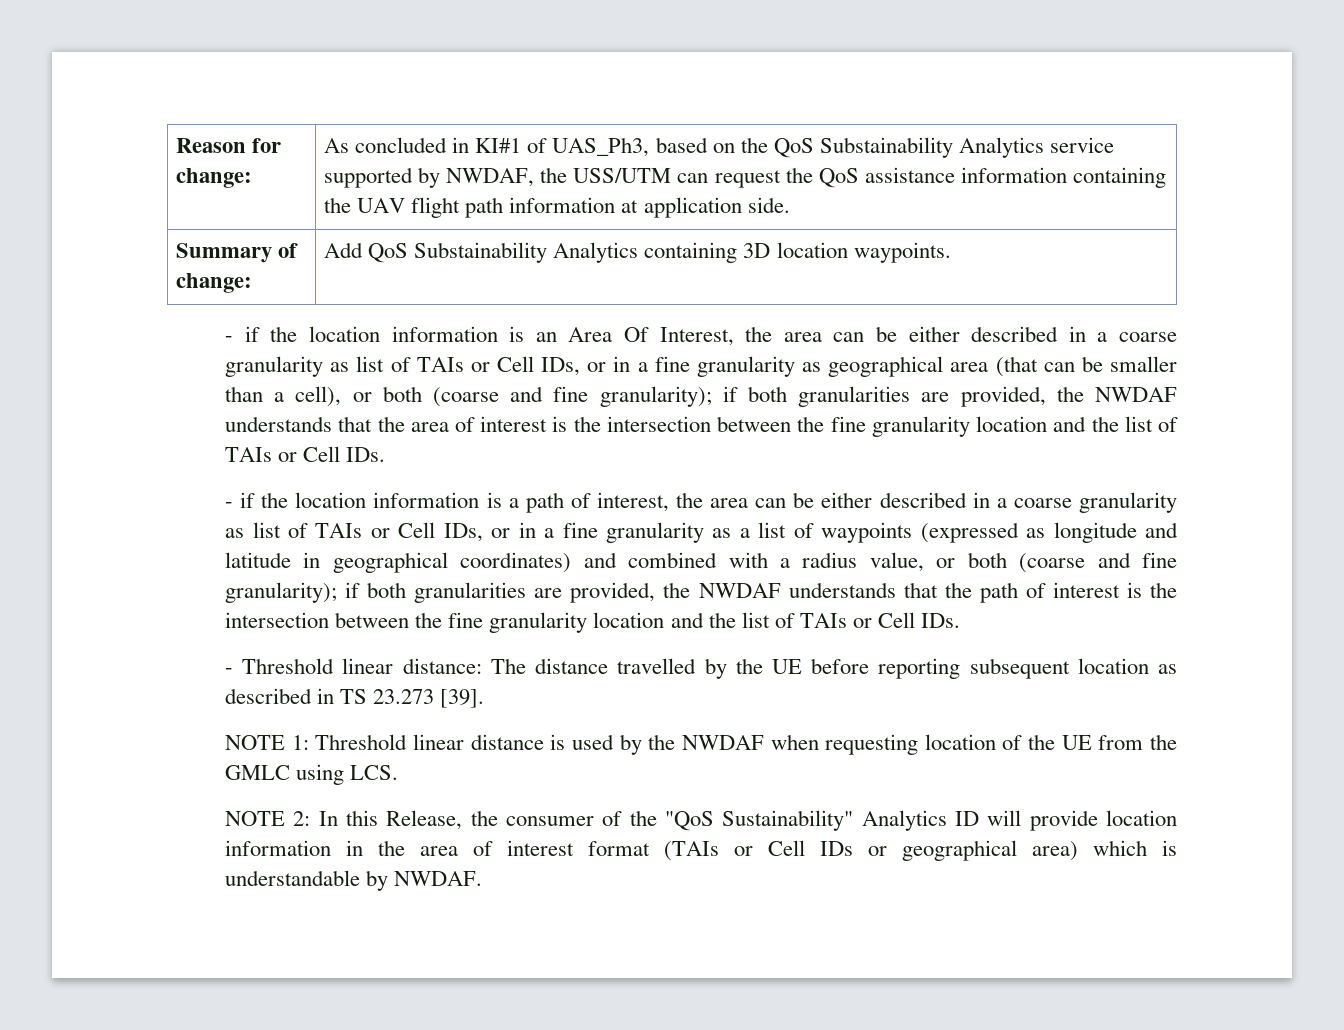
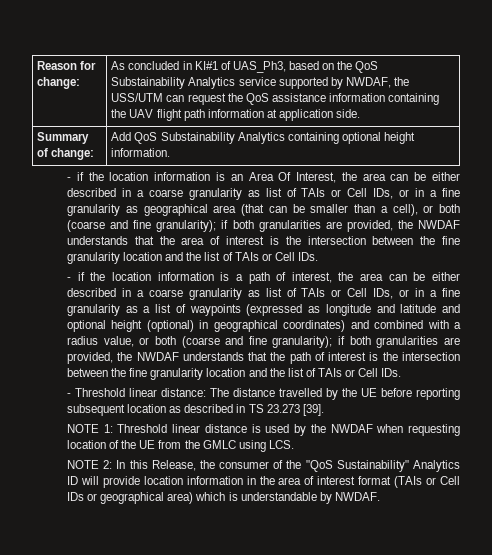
[743,242,951,263] 3D location waypoints. -> [341,132,415,144] [111,148,171,157] optional height information.
(292, 560) none -> [442,304,460,313] [67,320,194,332] and optional height (optional)

